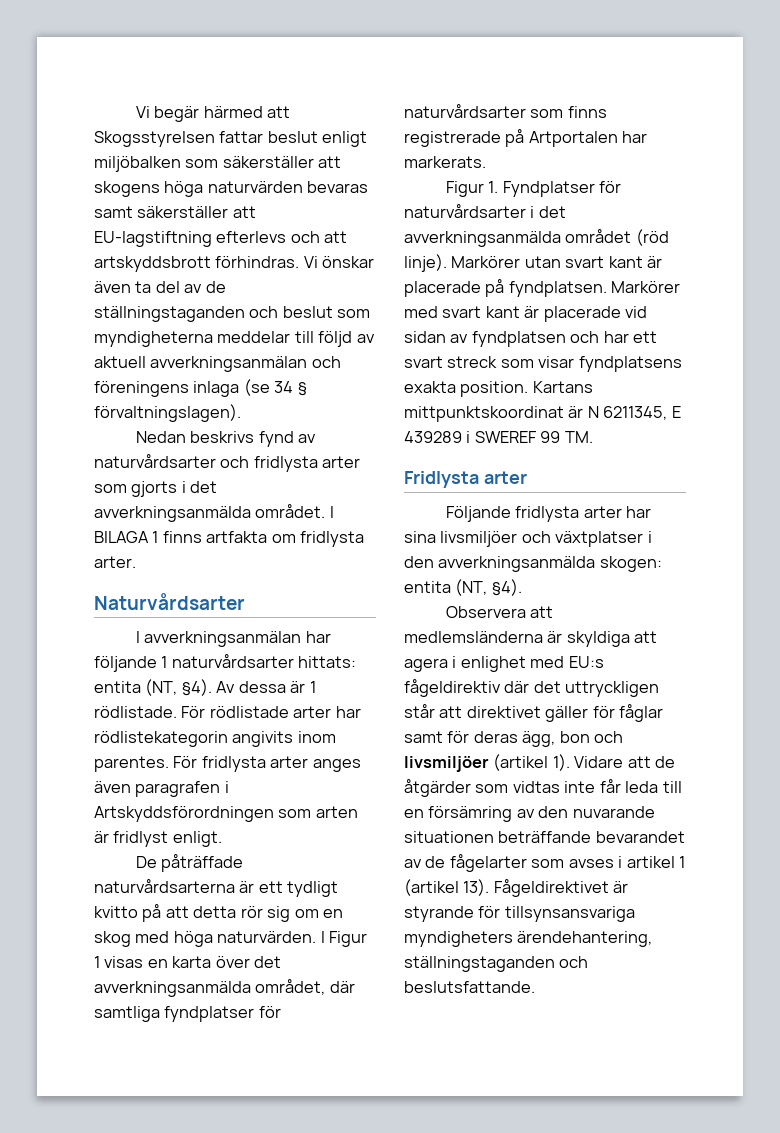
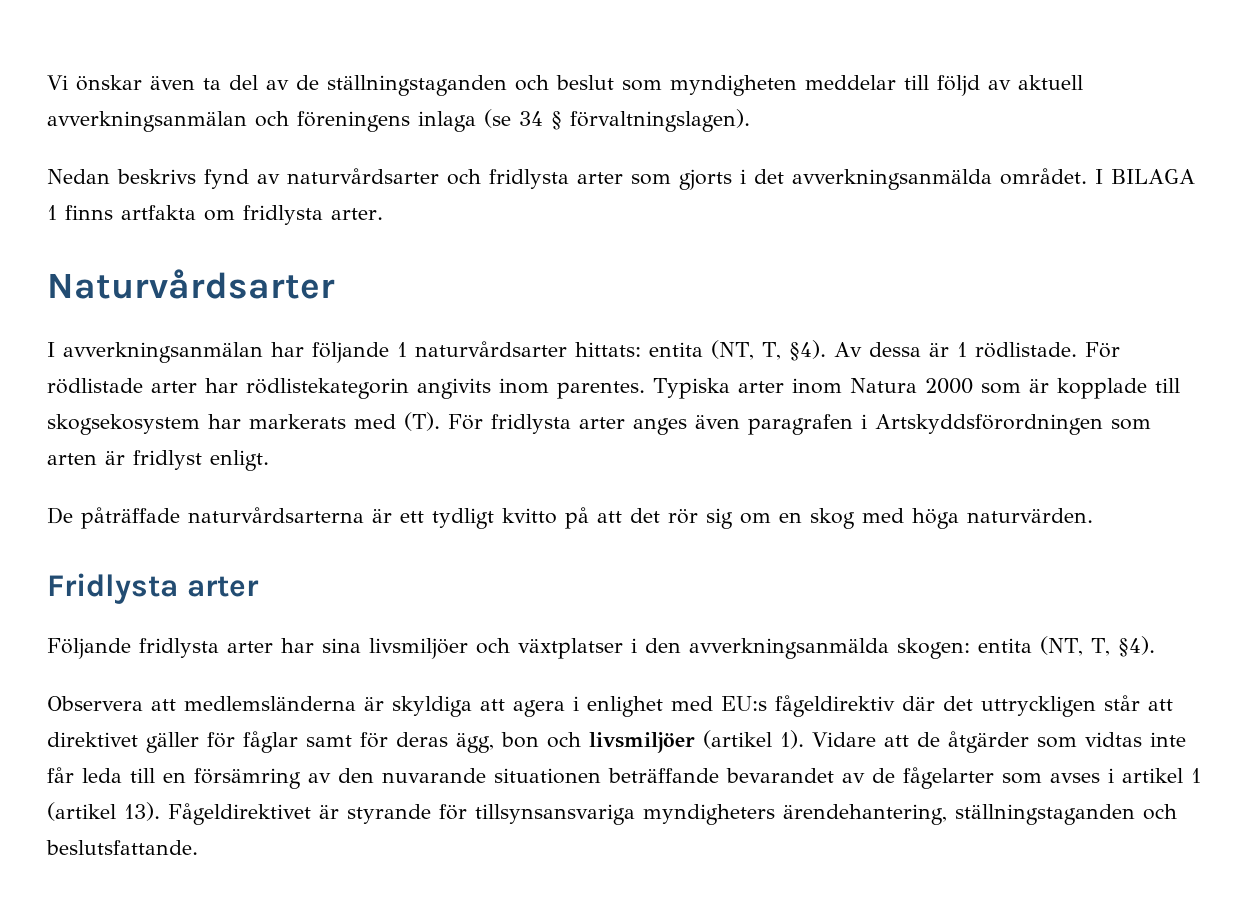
[135,106,291,122] [94,131,368,147] [94,156,342,172] [94,181,369,197] [94,206,256,218] [94,231,348,247] [94,256,318,272] Vi begär härmed att Skogsstyrelsen fattar beslut enligt miljöbalken som säkerställer att skogens höga naturvärden bevaras samt säkerställer att EU-lagstiftning efterlevs och att artskyddsbrott förhindras. Vi -> [47,75,68,90] Vi
[94,331,213,347] myndigheterna -> [669,75,797,96] myndigheten
(178, 687) none -> [761,342,781,360] T,
(169, 764) none -> [653,378,1180,399] [47,412,440,435] Typiska arter inom Natura 2000 som är kopplade till skogsekosystem har markerats med (T).
[193,906,237,918] detta -> [630,508,660,523] det
[320,931,368,947] [94,956,282,968] [94,979,355,997] [94,1006,281,1022] [404,104,607,118] [404,129,648,147] [404,156,486,168] [445,181,622,197] [404,204,566,218] [404,229,669,247] [404,254,663,272] [404,279,681,297] [404,306,648,322] [404,331,658,347] [404,356,682,372] [404,381,593,397] [404,406,681,422] [404,431,593,443] I Figur 1 visas en karta över det avverkningsanmälda området, där samtliga fyndplatser för naturvårdsarter som finns registrerade på Artportalen har markerats. // Figur 1. Fyndplatser för naturvårdsarter i det avverkningsanmälda området (röd linje). Markörer utan svart kant är placerade på fyndplatsen. Markörer med svart kant är placerade vid sidan av fyndplatsen och har ett svart streck som visar fyndplatsens exakta position. Kartans mittpunktskoordinat är N 6211345, E 439289 i SWEREF 99 TM. -> (1093, 515) none
(488, 587) none -> [1090,638,1110,656] T,

